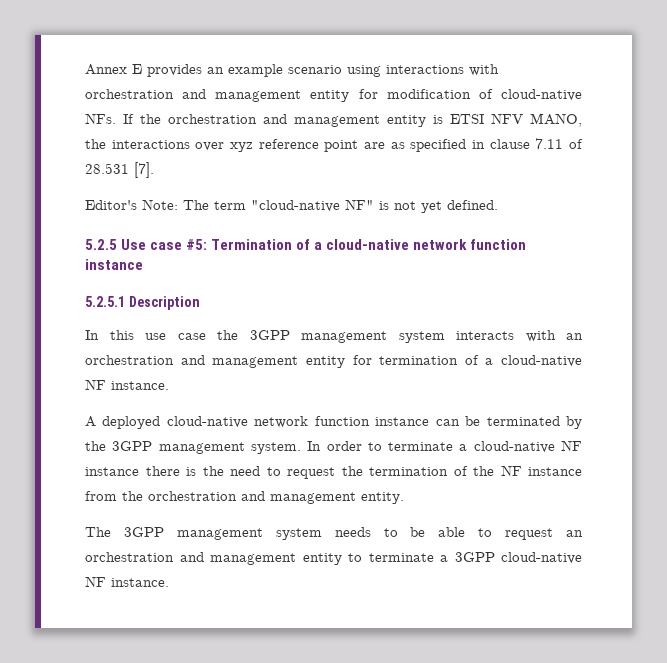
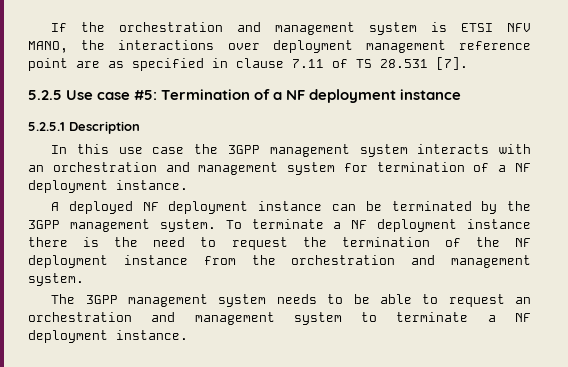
[85,64,499,77] [85,89,583,102] [85,113,116,124] Annex E provides an example scenario using interactions with orchestration and management entity for modification of cloud-native NFs. -> (51, 27) none
[387,115,426,127] entity -> [369,22,418,35] system
[230,142,253,152] xyz -> [272,40,446,53] deployment management
(584, 144) none -> [356,59,372,68] TS
[85,199,498,213] // Editor's Note: The term "cloud-native NF" is not yet defined. -> (468, 63) none
[326,239,527,250] cloud-native network function -> [286,89,397,103] NF deployment
[305,356,345,368] entity -> [287,162,336,175] system
[501,355,582,367] [85,379,106,390] cloud-native NF -> [515,163,531,172] [28,180,108,193] NF deployment
[166,416,370,428] cloud-native network function -> [142,201,249,214] NF deployment
[307,440,582,453] In order to terminate a cloud-native NF -> [225,219,458,232] To terminate a NF deployment
(522, 470) none -> [28,255,108,268] deployment
[361,492,404,504] entity. -> [28,273,84,286] system.
[302,552,582,565] [85,576,106,587] entity to terminate a 3GPP cloud-native NF -> [293,312,531,325] [28,330,108,343] system to terminate a NF deployment

